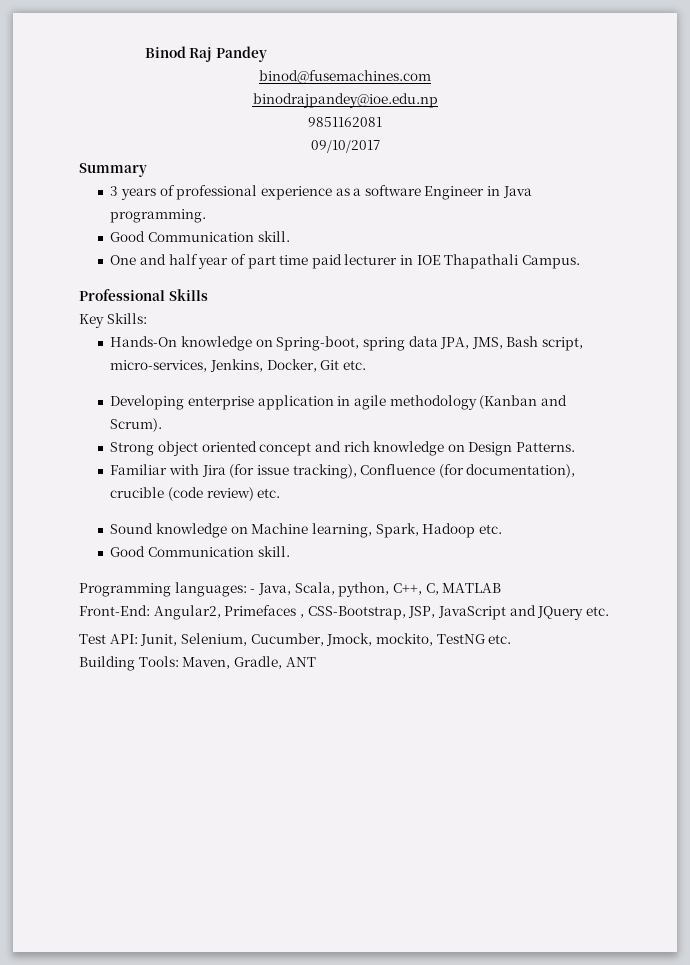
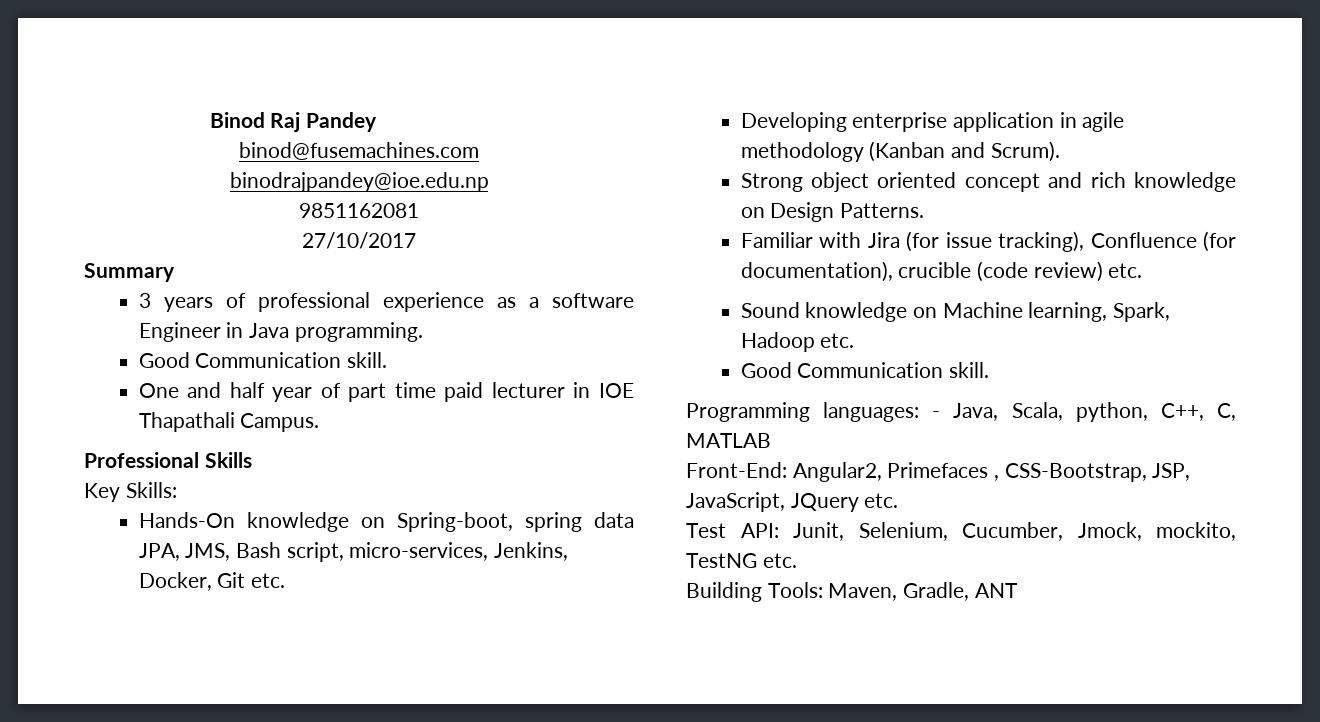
[310,140,380,153] 09/10/2017 -> [302,232,416,249] 27/10/2017
[437,605,536,620] JavaScript and -> [686,492,785,512] JavaScript,

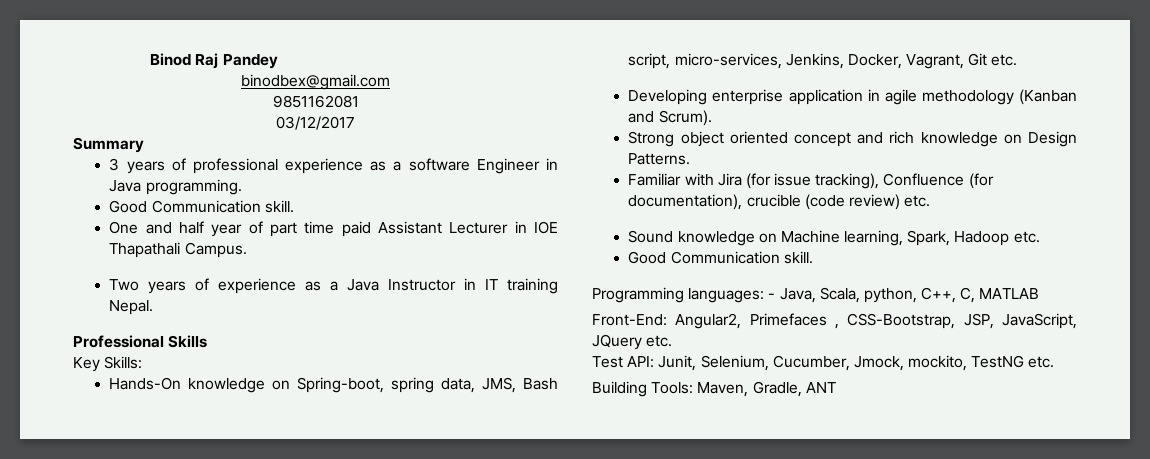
[239,142,479,160] [229,172,489,192] binod@fusemachines.com // binodrajpandey@ioe.edu.np -> [241,74,390,90] binodbex@gmail.com
[302,232,416,249] 27/10/2017 -> [276,116,355,130] 03/12/2017
[491,382,565,398] lecturer -> [378,221,509,234] Assistant Lecturer
(320, 422) none -> [109,278,558,294] [109,300,154,315] // Two years of experience as a Java Instructor in IT training Nepal.
[594,512,634,528] [138,543,180,561] data JPA, -> [441,378,476,393] data,
(212, 581) none -> [906,54,965,69] Vagrant,

